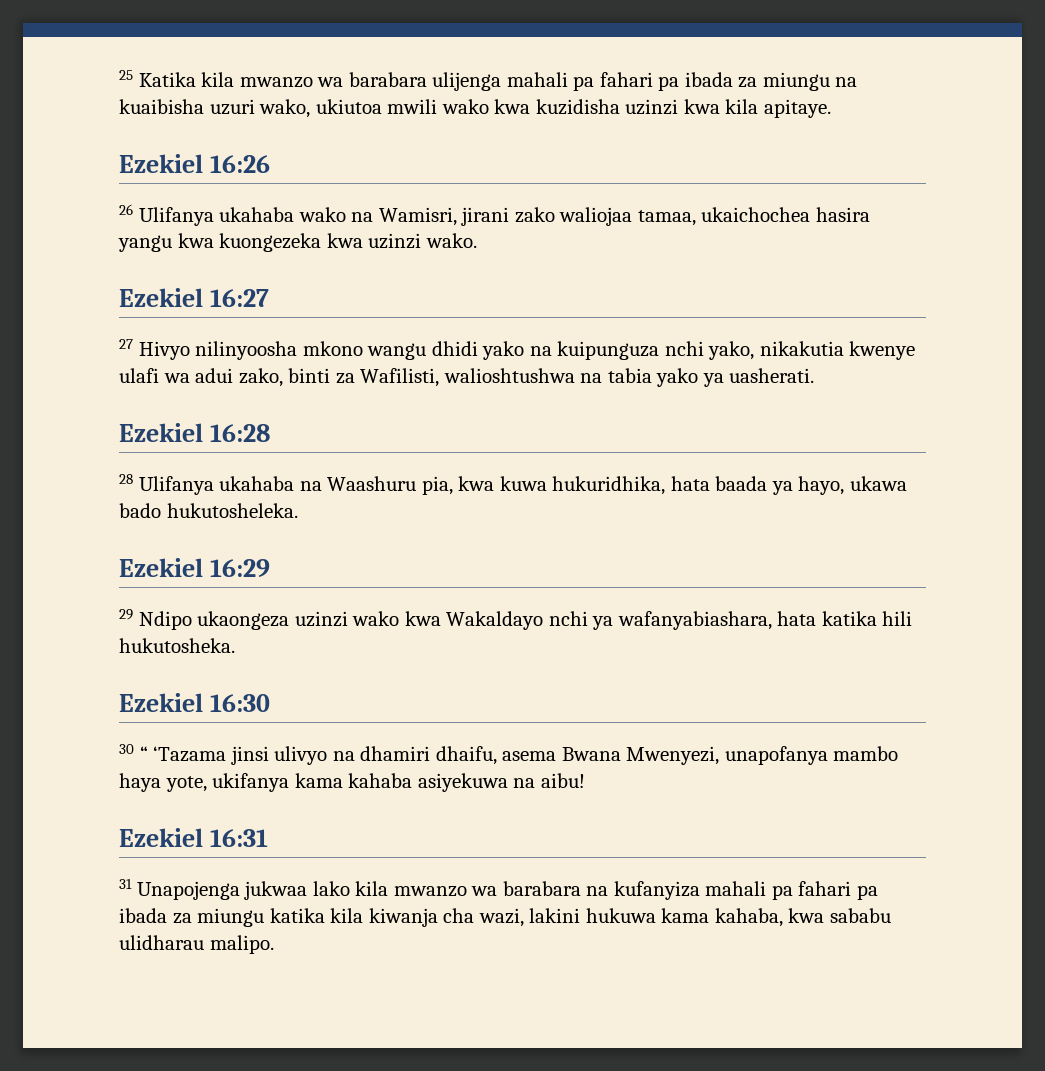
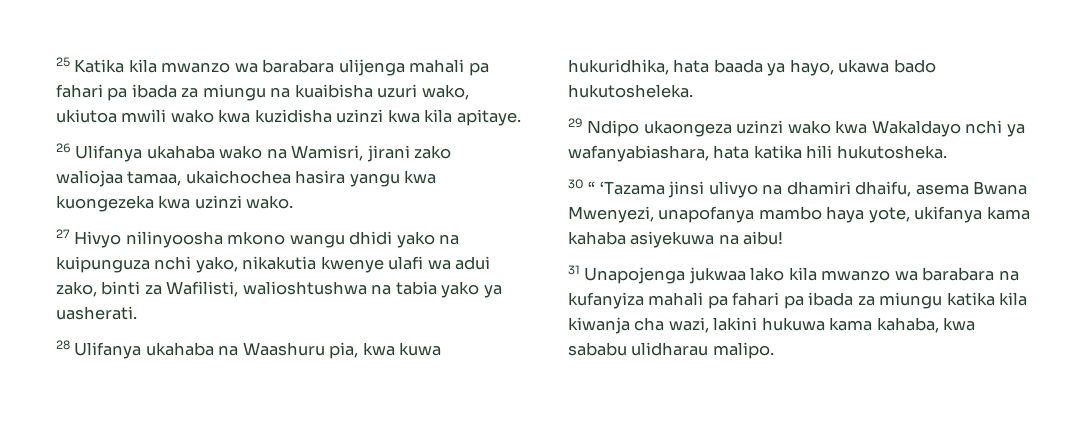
[119,154,270,173] // Ezekiel 16:26 -> (521, 117) none
[119,288,269,307] // Ezekiel 16:27 -> (294, 202) none
[119,423,270,442] // Ezekiel 16:28 -> (137, 313) none
[119,558,270,577] // Ezekiel 16:29 -> (693, 91) none
[119,693,270,712] // Ezekiel 16:30 -> (947, 152) none
[119,828,268,847] // Ezekiel 16:31 -> (784, 238) none

